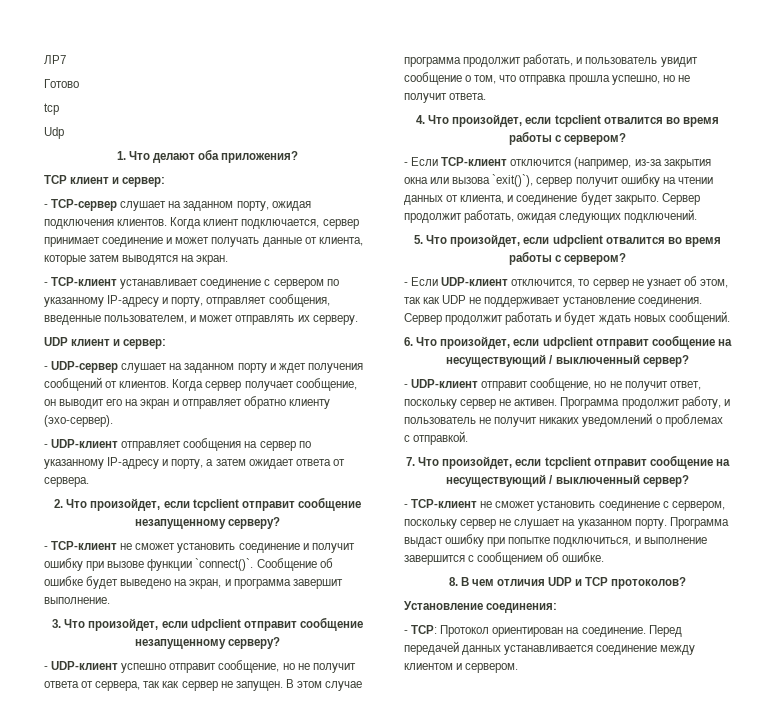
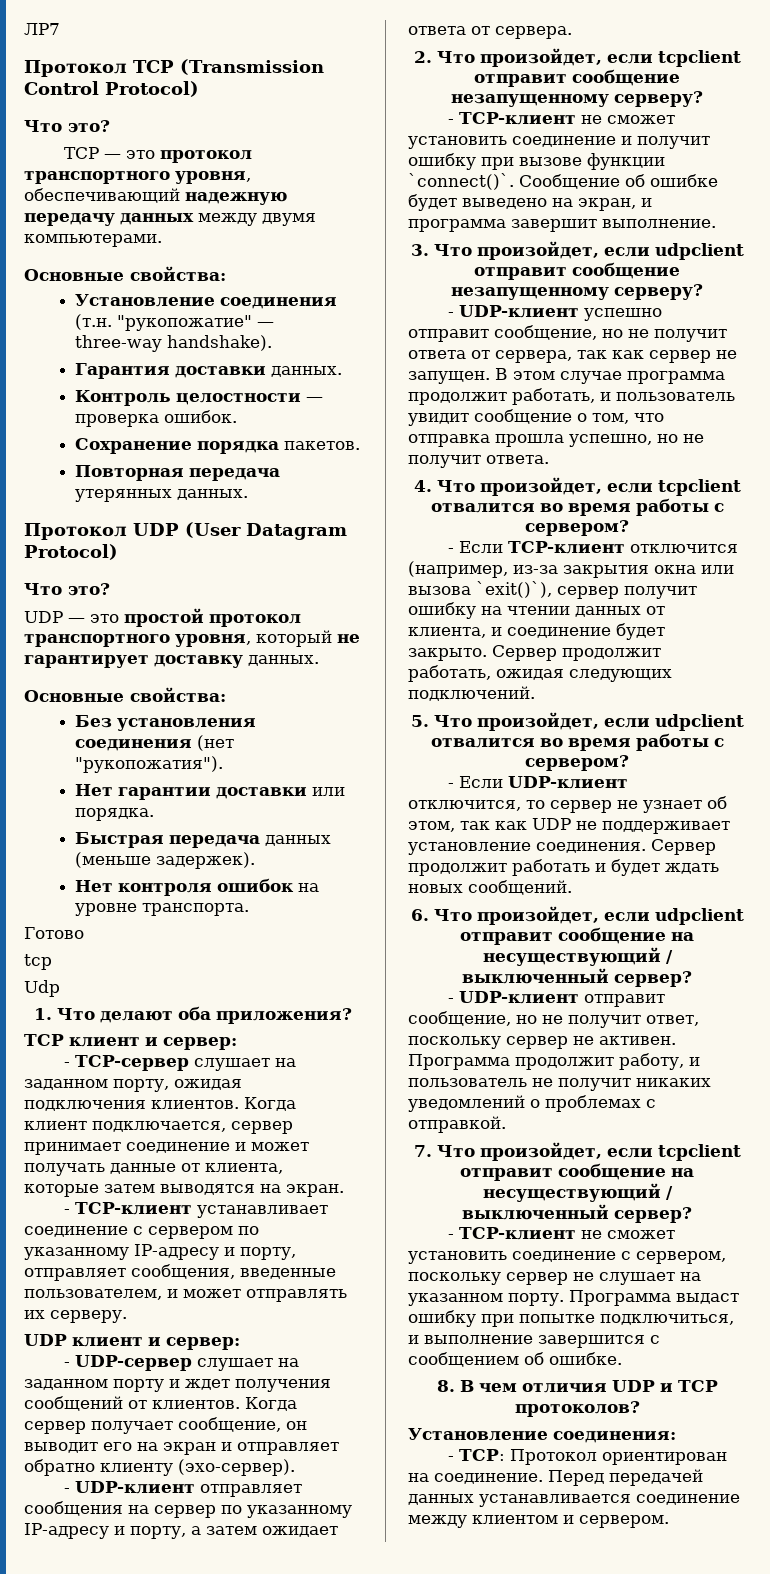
(66, 59) none -> [24,59,324,77] [24,81,199,97] [24,120,110,133] [63,147,252,163] [24,171,251,184] [24,188,287,205] [24,213,316,226] [24,234,162,247] [24,266,226,281] [74,294,337,309] [74,314,274,331] [74,335,272,352] [74,363,342,379] [74,390,323,406] [74,410,237,427] [74,438,360,454] [74,465,280,481] [74,489,248,502] [24,522,347,540] [24,544,118,560] [24,583,110,596] [24,608,301,627] [24,630,360,647] [24,655,319,668] [24,687,226,702] [74,715,256,731] [74,735,234,751] [74,756,223,773] [74,784,345,800] [74,808,154,821] [74,832,331,848] [74,852,255,869] [74,878,319,896] [74,903,249,916] // Протокол TCP (Transmission Control Protocol) // Что это? // TCP — это протокол транспортного уровня, обеспечивающий надежную передачу данных между двумя компьютерами. // Основные свойства: // Установление соединения (т.н. "рукопожатие" — three-way handshake). // Гарантия доставки данных. // Контроль целостности — проверка ошибок. // Сохранение порядка пакетов. // Повторная передача утерянных данных. // Протокол UDP (User Datagram Protocol) // Что это? // UDP — это простой протокол транспортного уровня, который не гарантирует доставку данных. // Основные свойства: // Без установления соединения (нет "рукопожатия"). // Нет гарантии доставки или порядка. // Быстрая передача данных (меньше задержек). // Нет контроля ошибок на уровне транспорта.

